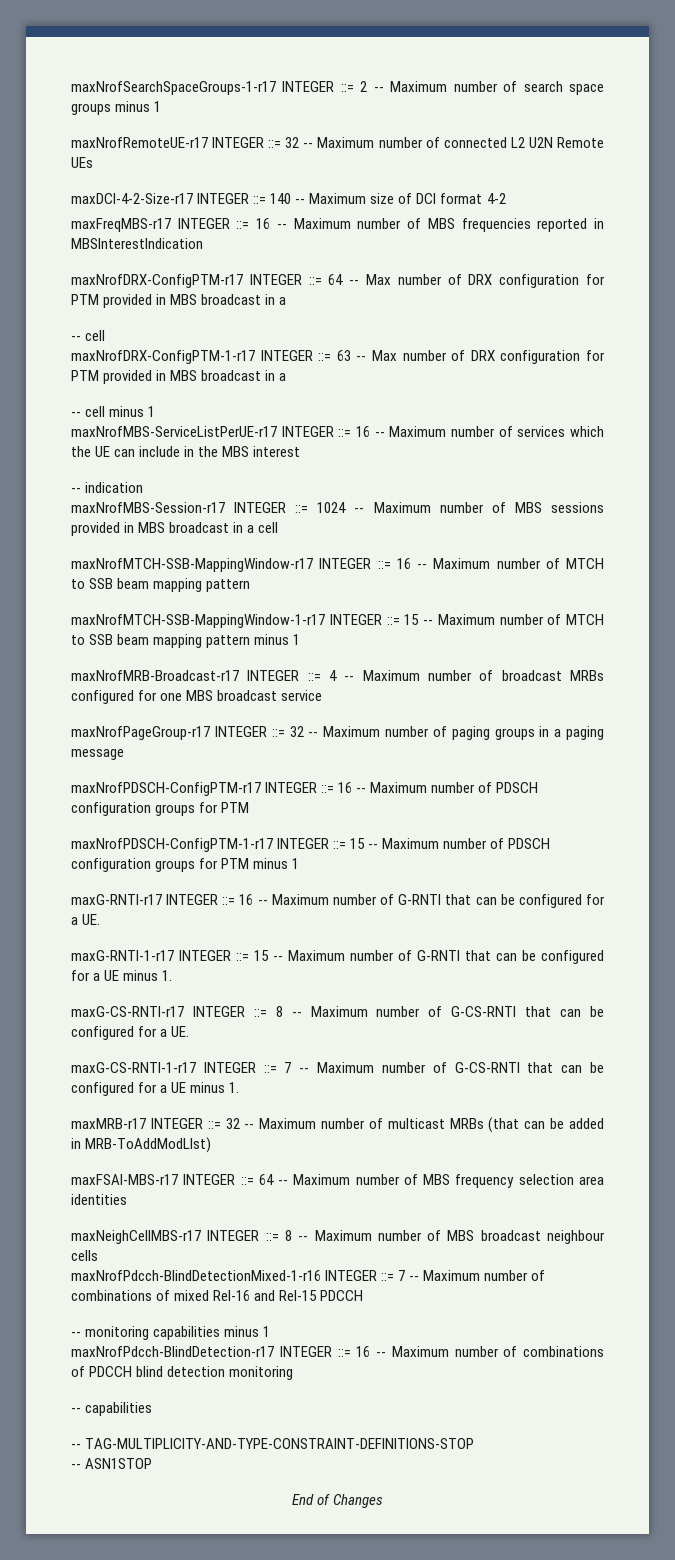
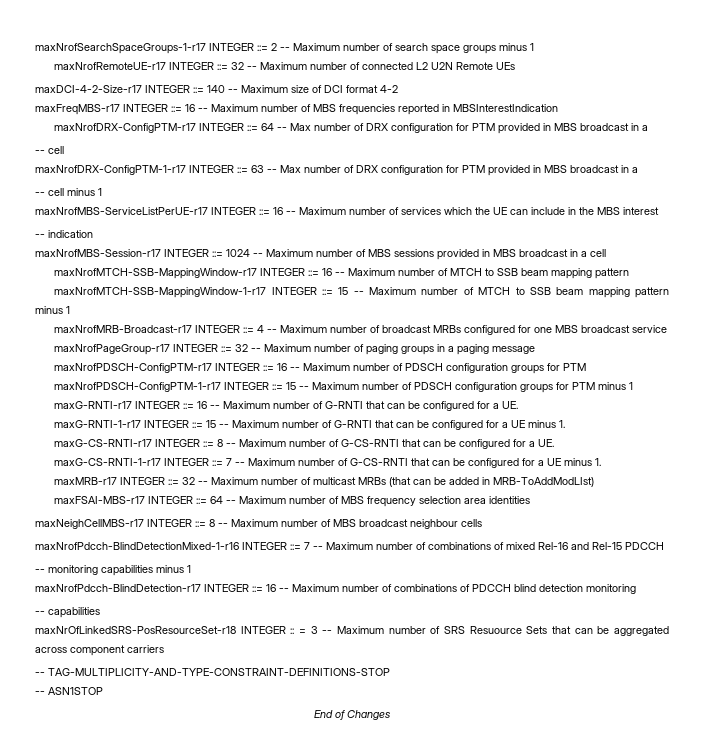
(153, 1409) none -> [35,626,669,636] [35,645,164,656] // maxNrOfLinkedSRS-PosResourceSet-r18 INTEGER :: = 3 -- Maximum number of SRS Resuource Sets that can be aggregated across component carriers

